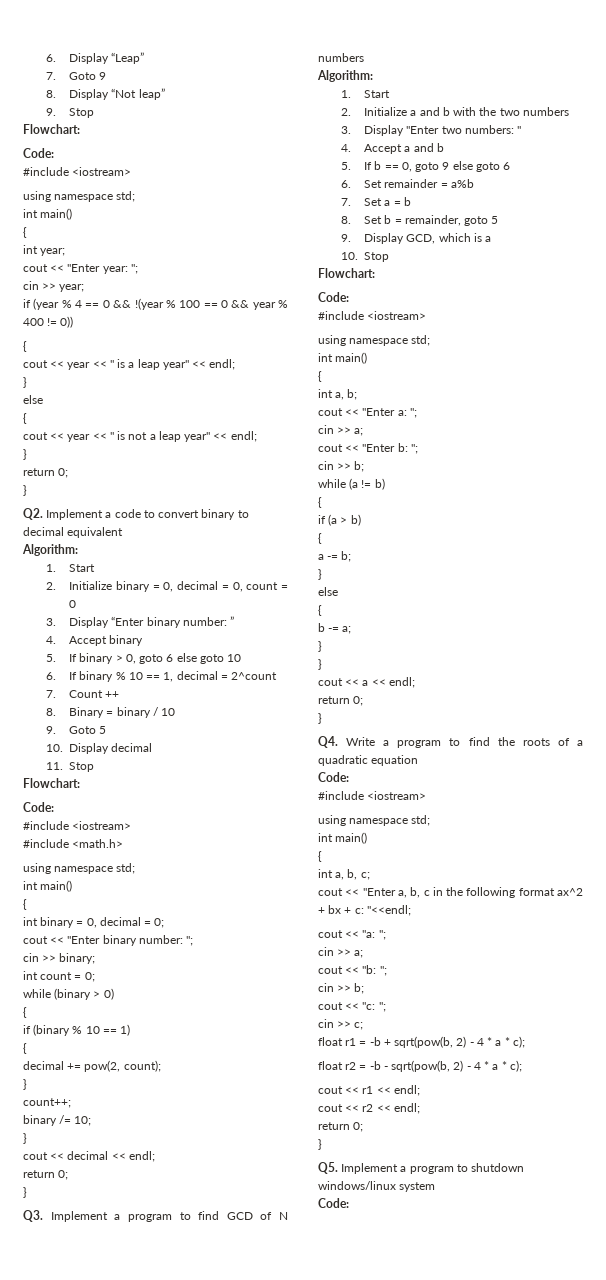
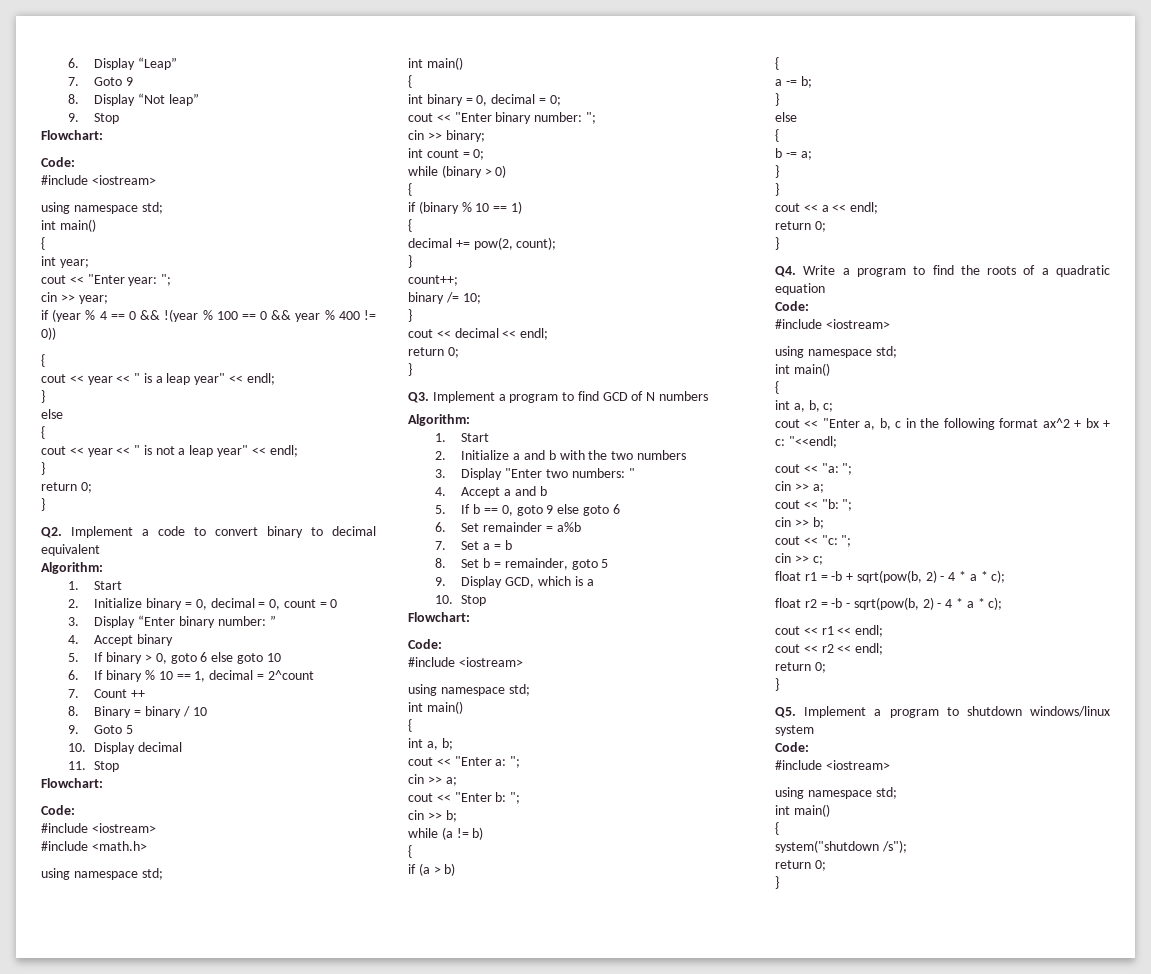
(349, 1203) none -> [775,760,890,770] [775,787,897,799] [775,804,830,817] [775,822,779,835] [775,840,907,853] [775,860,826,871] [775,876,779,889] // #include <iostream> // using namespace std; // int main() // { // system("shutdown /s"); // return 0; // }

